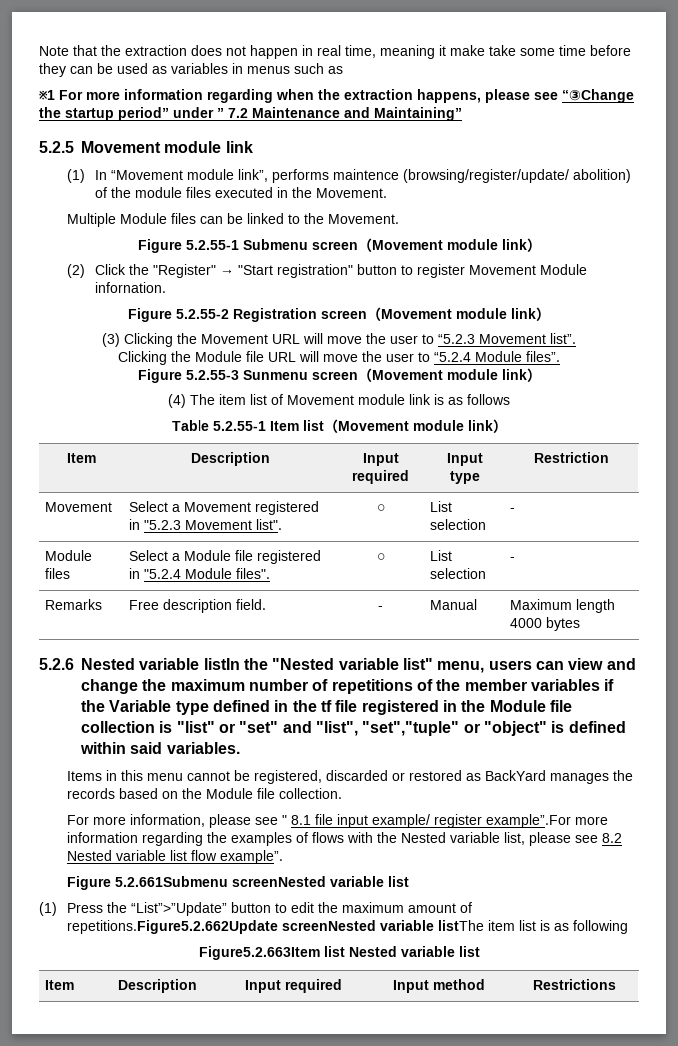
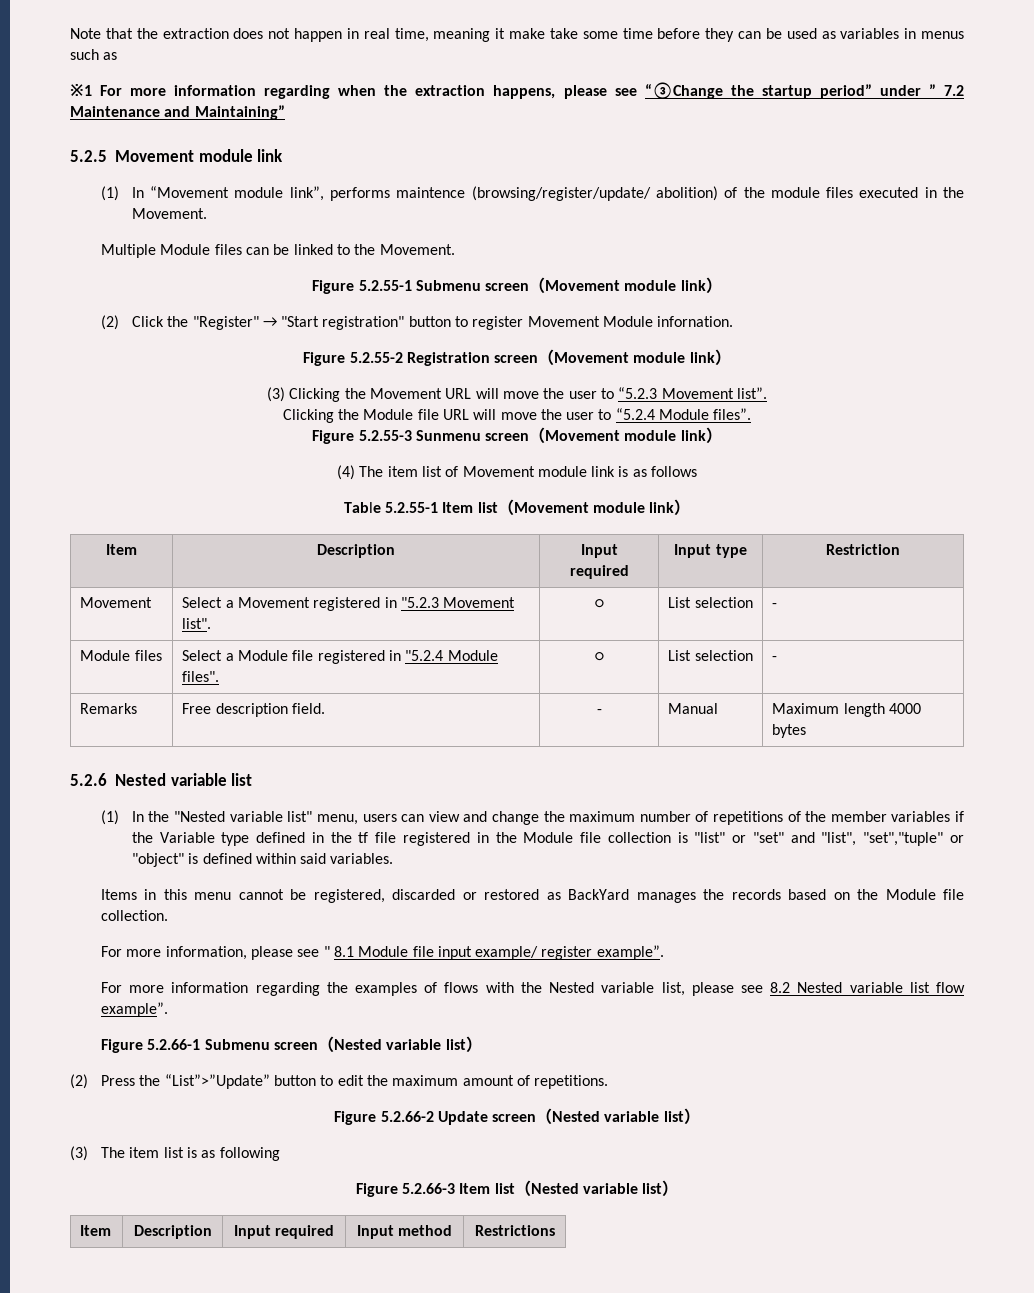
[203,658,240,670] listIn -> [231,773,253,786] [100,810,144,825] list // (1) In
(311, 820) none -> [358,946,409,957] Module
[485,814,571,828] example”.For -> [596,945,664,960] [100,982,122,993] example”. // For
[114,876,409,887] [39,902,57,916] 5.2.661Submenu screenNested variable list // (1) -> [147,1036,482,1052] [70,1074,88,1089] 5.2.66-1 Submenu screen（Nested variable list） // (2)
[66,920,484,934] repetitions.Figure5.2.662Update screenNested variable listThe -> [534,1075,609,1089] [334,1108,700,1125] [70,1146,125,1161] repetitions. // Figure 5.2.66-2 Update screen（Nested variable list） // (3) The
[198,946,480,960] Figure5.2.663Item list Nested variable list -> [355,1180,679,1197] Figure 5.2.66-3 Item list（Nested variable list）

